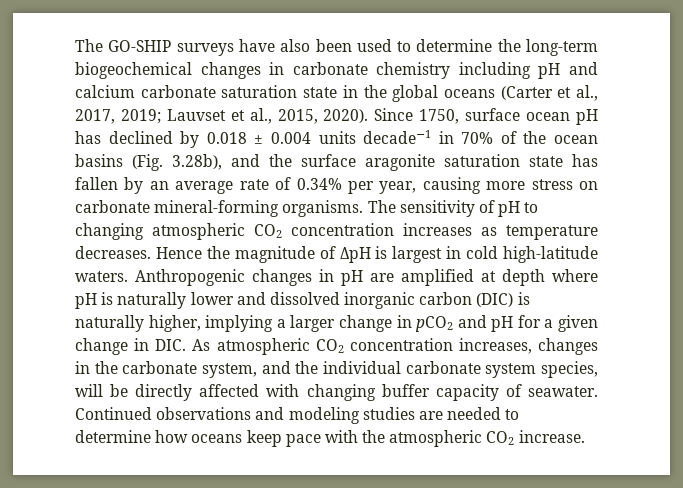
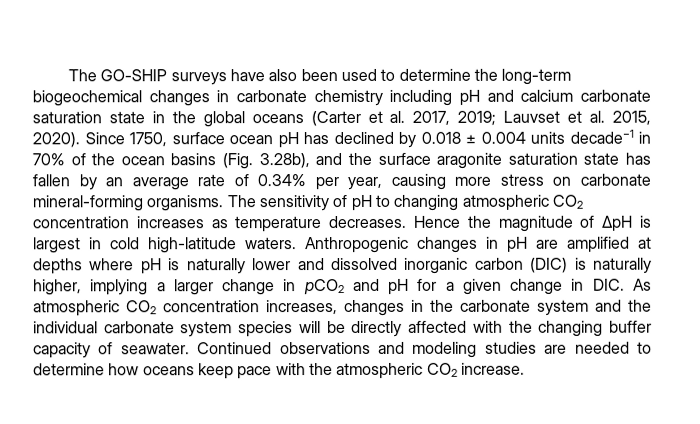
[575,85,598,101] al., -> [389,110,406,123] al.
[249,108,272,124] al., -> [589,110,606,123] al.
[502,269,545,286] depth -> [33,258,83,275] depths
[202,363,257,378] system, -> [537,299,589,316] system
[541,361,599,378] species, -> [238,321,294,338] species
(300, 390) none -> [508,320,533,333] the

